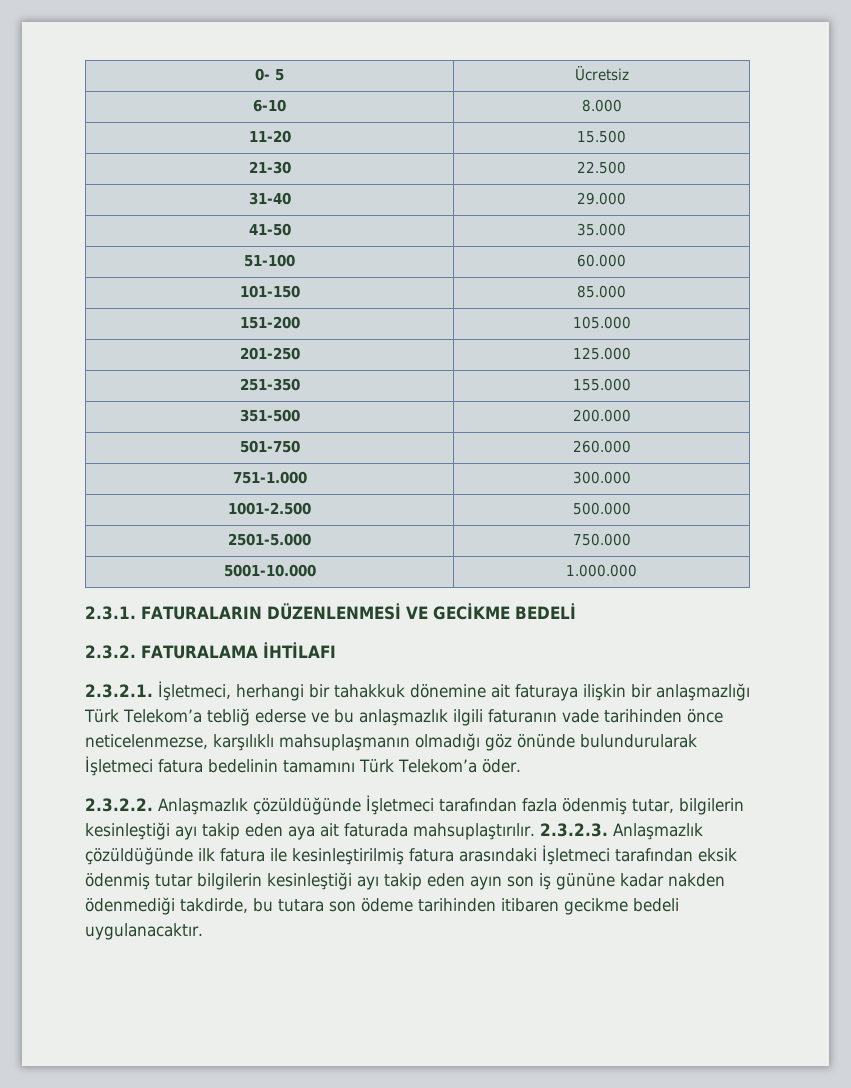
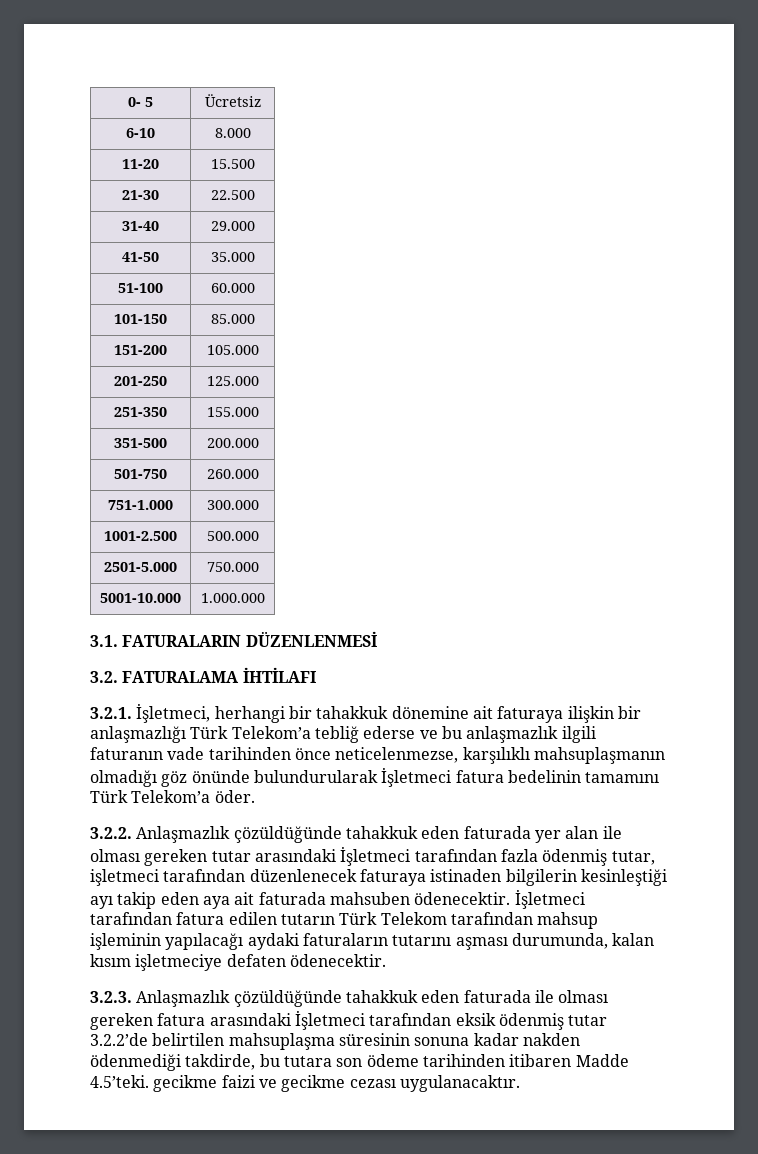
[85,606,136,620] 2.3.1. -> [90,635,118,647] 3.1.
[405,603,576,620] [85,645,136,659] VE GECİKME BEDELİ // 2.3.2. -> [90,671,118,683] // 3.2.
[85,684,153,698] 2.3.2.1. -> [90,707,132,719] 3.2.1.
[85,797,361,815] 2.3.2.2. Anlaşmazlık çözüldüğünde -> [90,826,622,843] [90,849,336,866] 3.2.2. Anlaşmazlık çözüldüğünde tahakkuk eden faturada yer alan ile olması gereken tutar arasındaki
(674, 806) none -> [90,869,502,886] işletmeci tarafından düzenlenecek faturaya istinaden
[413,823,703,840] [85,847,404,865] mahsuplaştırılır. 2.3.2.3. Anlaşmazlık çözüldüğünde ilk fatura ile kesinleştirilmiş -> [329,889,585,909] [90,912,599,929] [90,933,655,950] [90,954,386,971] [90,990,609,1007] [90,1013,153,1030] mahsuben ödenecektir. İşletmeci tarafından fatura edilen tutarın Türk Telekom tarafından mahsup işleminin yapılacağı aydaki faturaların tutarını aşması durumunda, kalan kısım işletmeciye defaten ödenecektir. // 3.2.3. Anlaşmazlık çözüldüğünde tahakkuk eden faturada ile olması gereken
[197,872,615,890] bilgilerin kesinleştiği ayı takip eden ayın son iş gününe -> [90,1033,470,1050] 3.2.2’de belirtilen mahsuplaşma süresinin sonuna
[564,898,679,915] gecikme bedeli -> [575,1054,629,1067] [90,1075,396,1092] Madde 4.5’teki. gecikme faizi ve gecikme cezası

